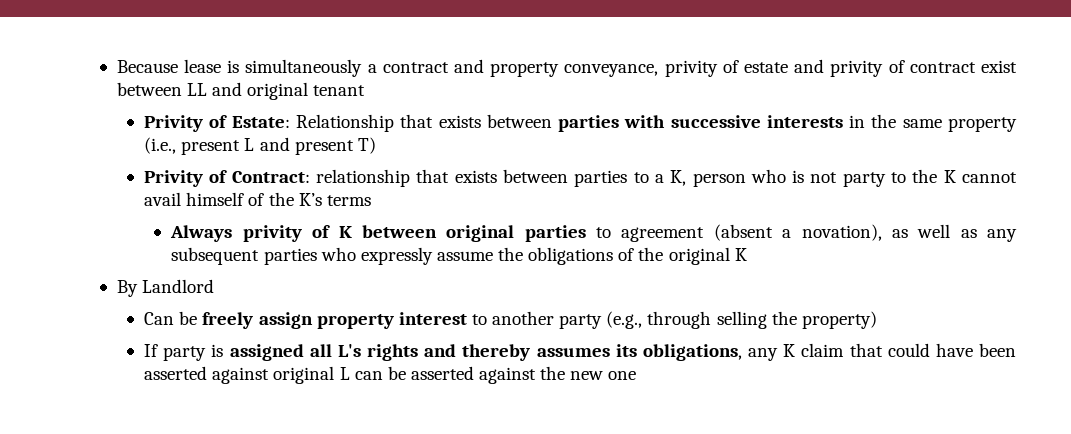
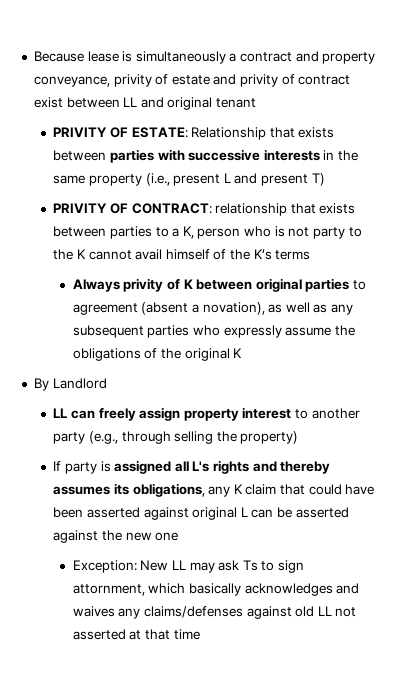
[144,115,290,132] Privity of Estate: -> [53,127,188,138] PRIVITY OF ESTATE:
[144,170,310,187] Privity of Contract: -> [53,203,212,214] PRIVITY OF CONTRACT:
[144,311,198,325] Can be -> [53,408,95,419] LL can
(637, 375) none -> [72,560,305,573] [72,583,360,596] [72,606,357,619] [72,629,200,640] // Exception: New LL may ask Ts to sign attornment, which basically acknowledges and waives any claims/defenses against old LL not asserted at that time

